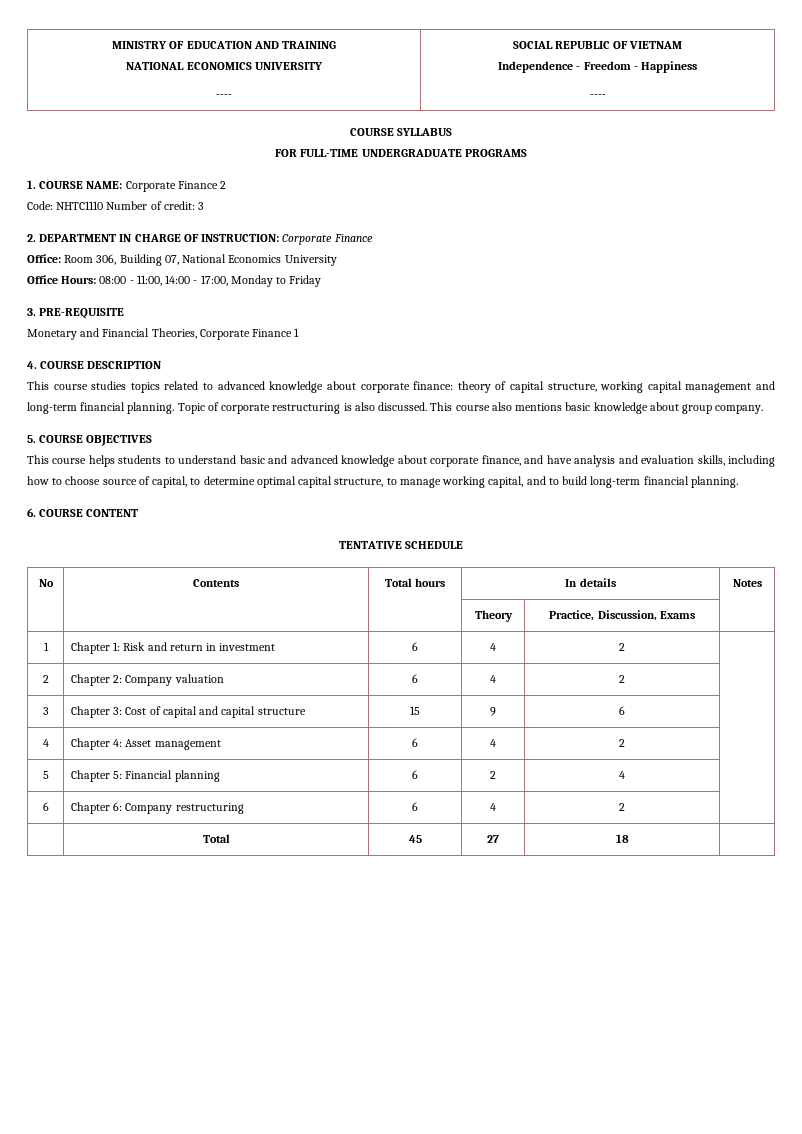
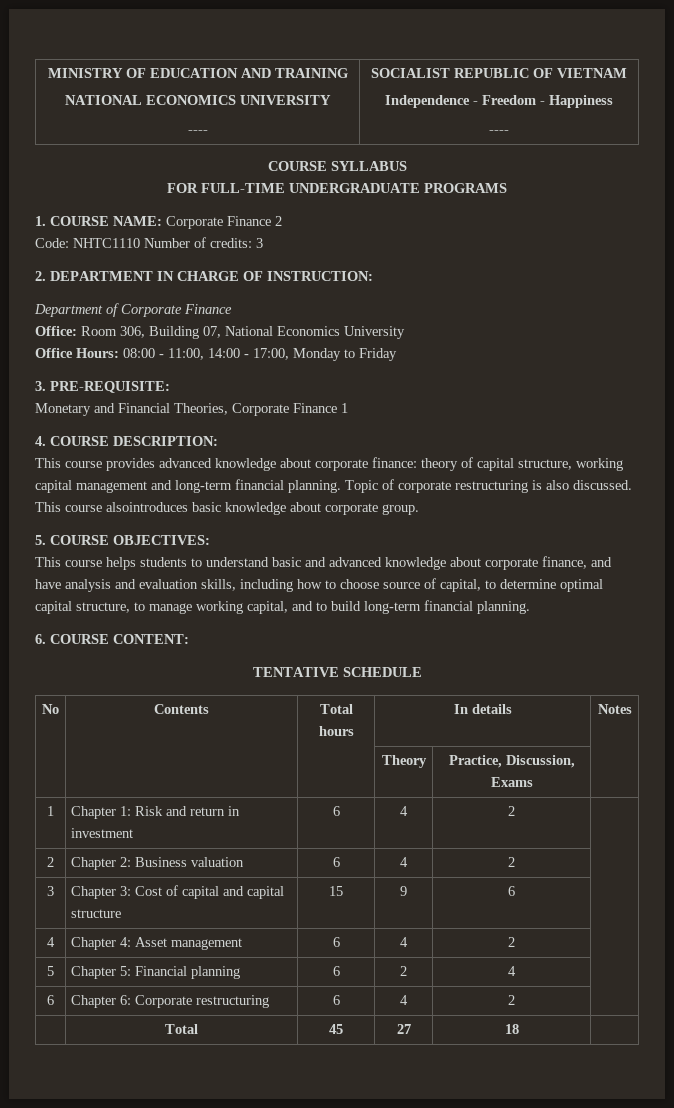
[512,41,553,49] SOCIAL -> [371,68,450,78] SOCIALIST
[163,201,195,210] credit: -> [210,238,252,248] credits:
(280, 238) none -> [34,303,119,317] // Department of
[39,308,125,319] PRE-REQUISITE -> [50,381,170,393] PRE-REQUISITE:
[87,361,162,369] [27,381,214,393] DESCRIPTION // This course studies topics related to -> [113,436,218,446] [35,458,155,471] DESCRIPTION: // This course provides
[491,402,563,411] also mentions -> [106,502,188,512] alsointroduces
[682,404,764,414] group company. -> [325,503,419,515] corporate group.
[86,435,153,446] OBJECTIVES -> [113,535,210,545] OBJECTIVES:
[86,509,139,517] CONTENT -> [113,634,189,644] CONTENT:
[125,675,173,686] Company -> [135,857,188,867] Business
[125,803,173,814] Company -> [135,995,193,1008] Corporate

